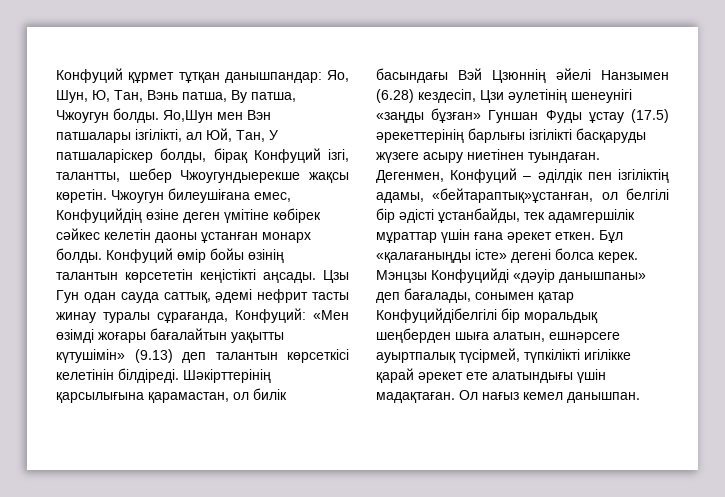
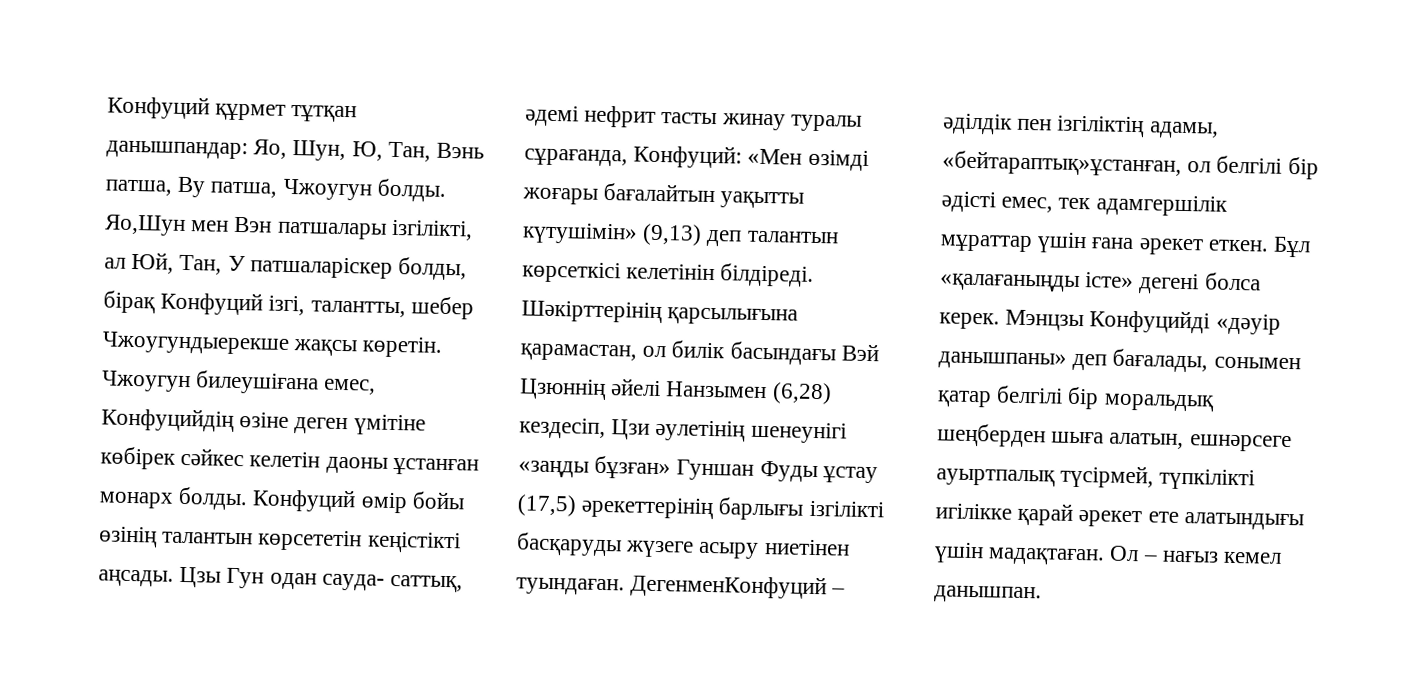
[120,292,159,303] сауда -> [321,573,385,591] сауда-
[134,349,173,363] (9.13) -> [642,223,703,246] (9,13)
[376,89,414,103] (6.28) -> [771,382,832,405] (6,28)
[631,109,669,123] (17.5) -> [517,494,577,517] (17,5)
[376,168,518,183] Дегенмен, Конфуций -> [630,573,828,600] ДегенменКонфуций
[438,208,520,223] ұстанбайды, -> [1001,196,1054,213] емес,
[376,308,497,323] Конфуцийдібелгілі -> [996,385,1064,404] белгілі
(478, 395) none -> [1142,555,1158,562] –

